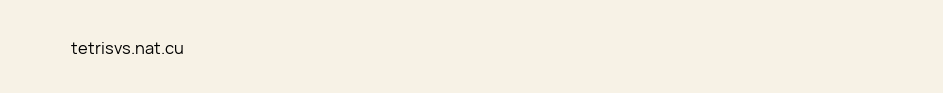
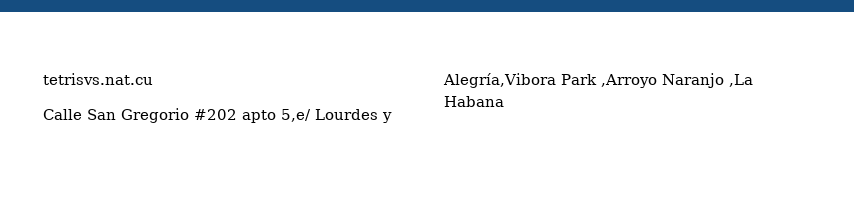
(184, 48) none -> [43,108,392,123] [443,73,753,88] [444,96,504,107] // Calle San Gregorio #202 apto 5,e/ Lourdes y Alegría,Vibora Park ,Arroyo Naranjo ,La Habana

